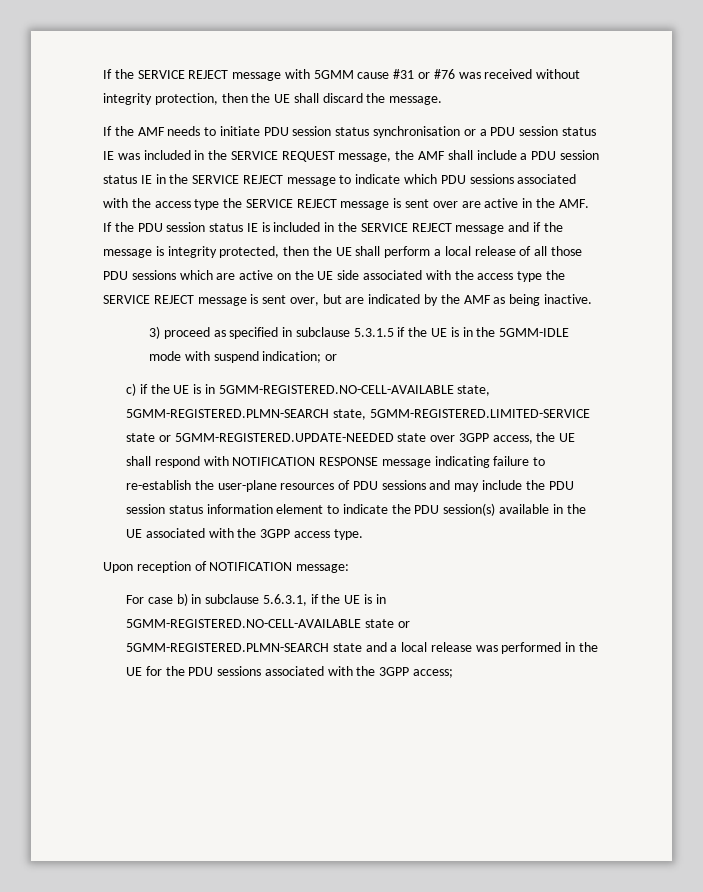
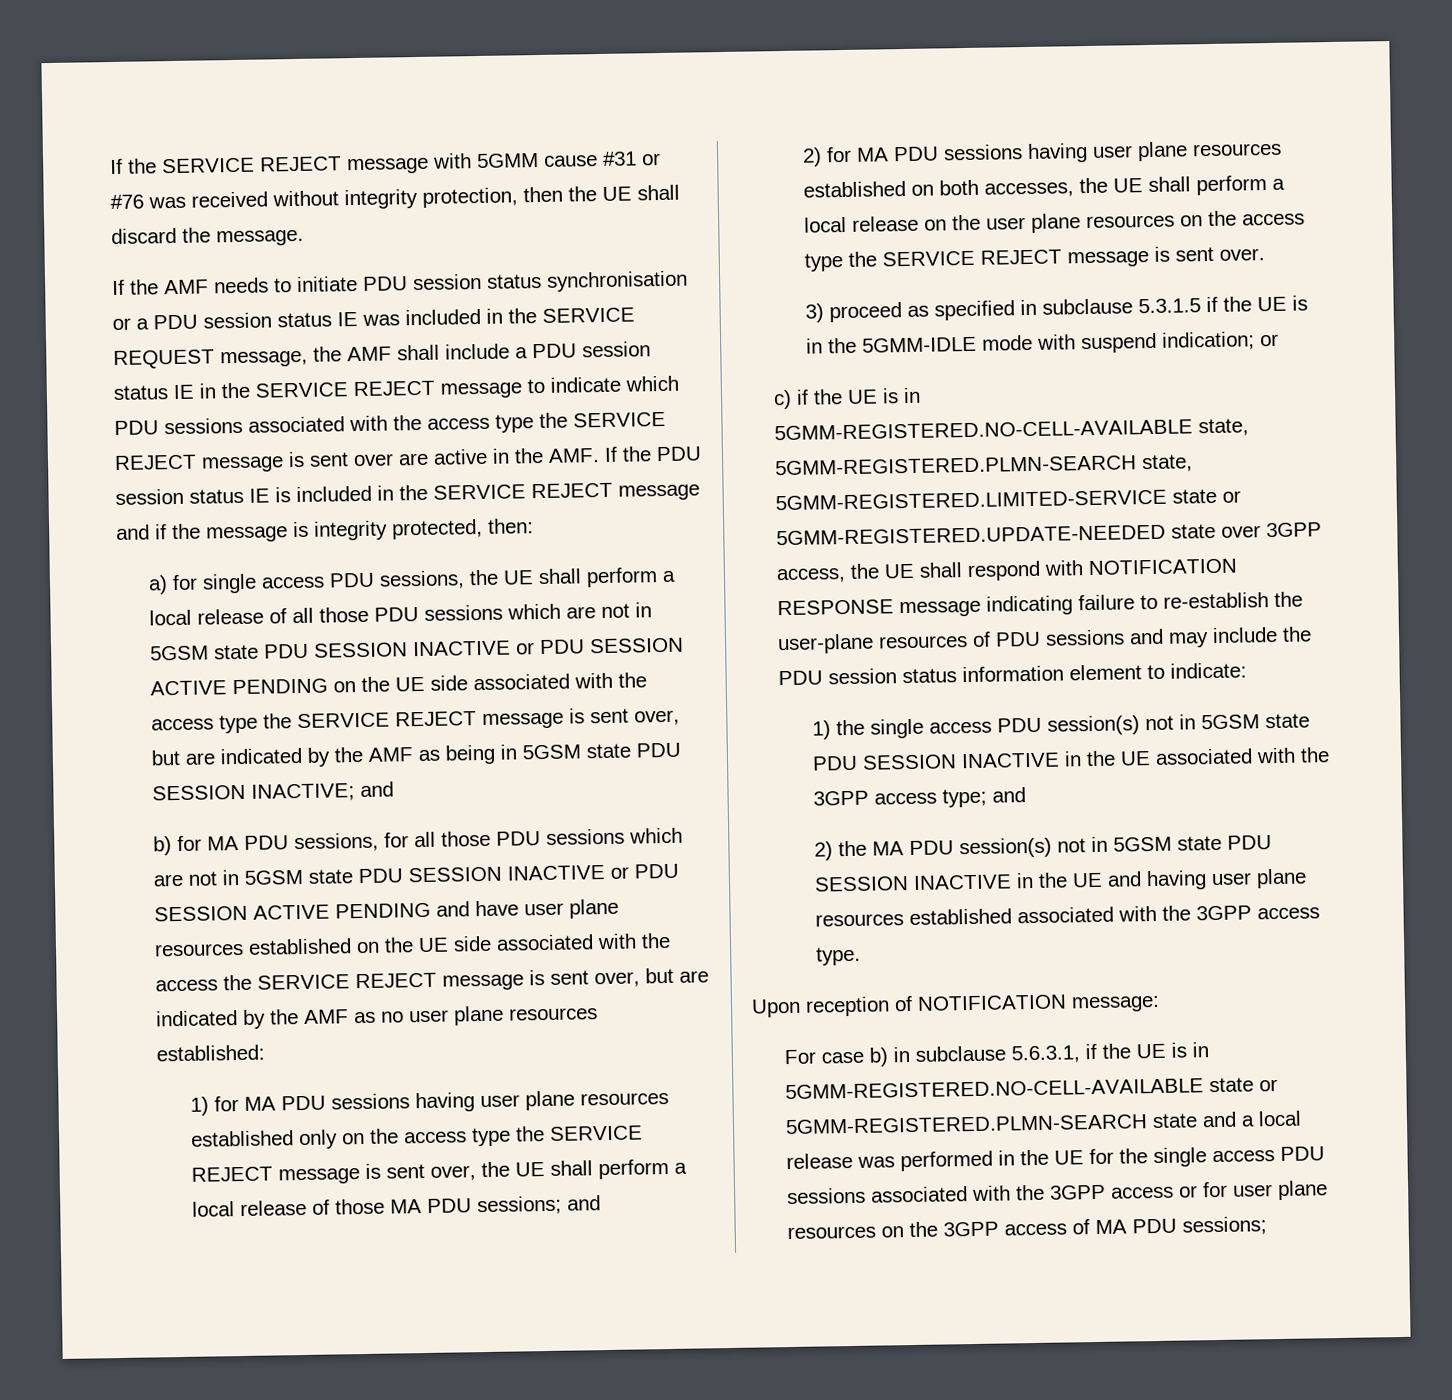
[283,246,310,256] then -> [487,518,534,534] [148,570,466,595] then: // a) for single access PDU sessions,
[239,270,274,280] active -> [601,602,653,619] [150,637,685,661] [150,678,329,696] not in 5GSM state PDU SESSION INACTIVE or PDU SESSION ACTIVE PENDING
[543,294,592,304] inactive. -> [500,742,682,760] [152,781,395,802] [153,827,684,856] [153,863,680,887] [154,898,620,922] [154,932,672,957] [155,967,710,992] [156,1005,599,1029] [156,1044,266,1062] [189,1090,669,1116] [190,1125,643,1150] [190,1159,687,1185] [191,1195,601,1217] [801,141,1282,167] [802,175,1285,198] [803,210,1305,233] [803,246,1265,272] in 5GSM state PDU SESSION INACTIVE; and // b) for MA PDU sessions, for all those PDU sessions which are not in 5GSM state PDU SESSION INACTIVE or PDU SESSION ACTIVE PENDING and have user plane resources established on the UE side associated with the access the SERVICE REJECT message is sent over, but are indicated by the AMF as no user plane resources established: // 1) for MA PDU sessions having user plane resources established only on the access type the SERVICE REJECT message is sent over, the UE shall perform a local release of those MA PDU sessions; and // 2) for MA PDU sessions having user plane resources established on both accesses, the UE shall perform a local release on the user plane resources on the access type the SERVICE REJECT message is sent over.
[342,503,550,516] indicate the PDU session(s) available -> [1170,662,1248,679] [811,713,1310,740] [811,752,1060,771] indicate: // 1) the single access PDU session(s) not in 5GSM state PDU SESSION INACTIVE
(330, 534) none -> [941,787,1026,808] [813,835,1272,861] [813,868,1307,892] [814,905,1320,927] type; and // 2) the MA PDU session(s) not in 5GSM state PDU SESSION INACTIVE in the UE and having user plane resources established associated with the 3GPP access
(185, 671) none -> [1153,1147,1276,1168] single access
[413,669,454,678] access; -> [1111,1180,1329,1201] [787,1216,1268,1240] access or for user plane resources on the 3GPP access of MA PDU sessions;

